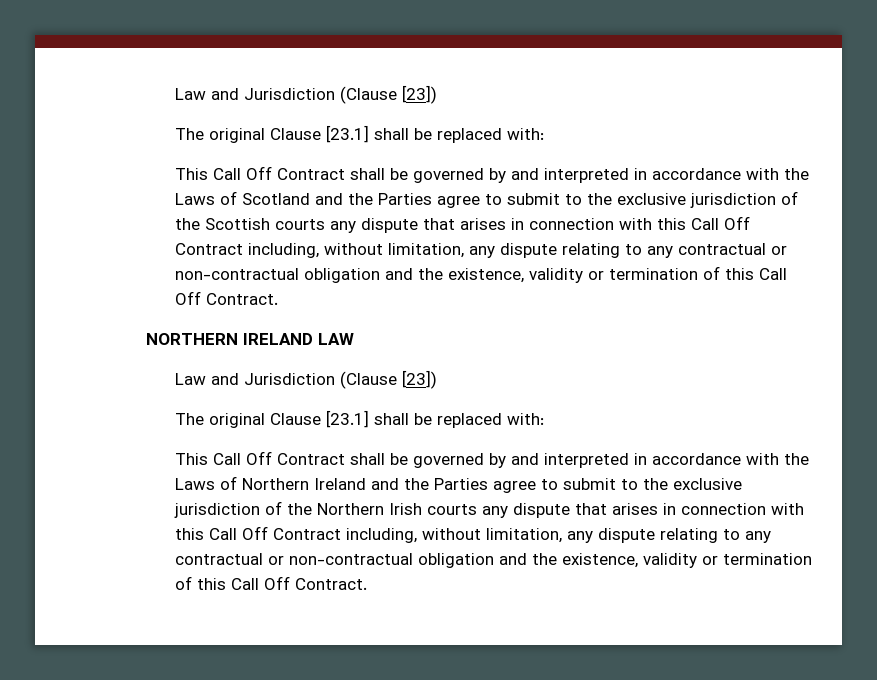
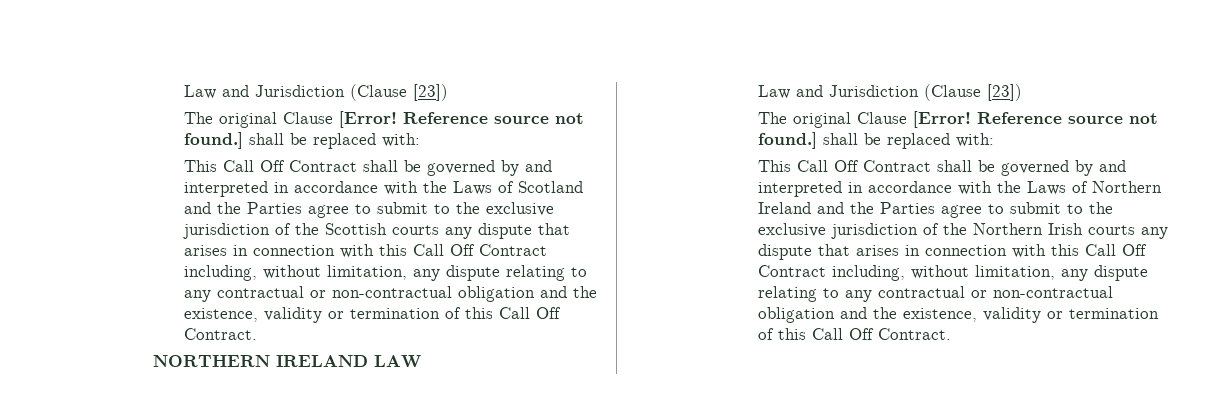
[174,85,437,104] [174,125,369,143] Law and Jurisdiction (Clause [23]) // The original Clause [23.1] -> [184,84,449,101] [184,111,585,128] [184,132,244,149] Law and Jurisdiction (Clause [23]) // The original Clause [Error! Reference source not found.]
[325,410,369,428] [23.1] -> [913,111,1159,128] [758,132,818,149] [Error! Reference source not found.]

